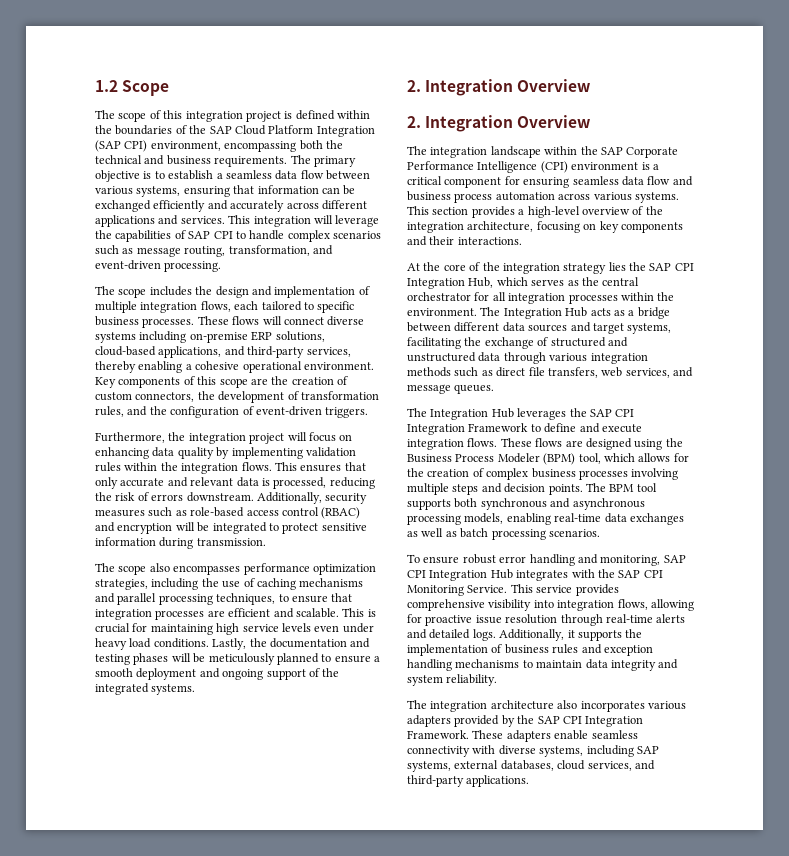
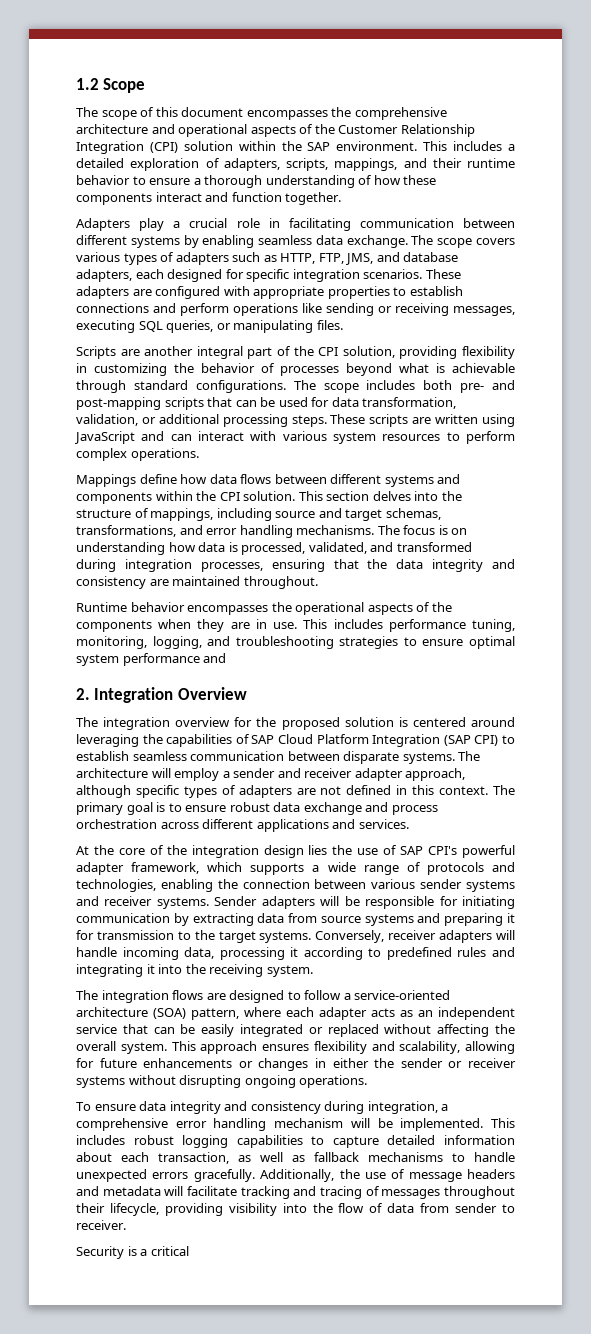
[185,110,370,122] [95,125,375,137] [95,140,343,152] [95,155,356,167] [95,170,370,182] [95,185,356,197] [95,200,367,212] [95,215,380,227] [95,230,381,242] [95,245,333,257] [95,260,222,272] [95,286,370,298] [95,301,355,313] [95,316,365,328] [95,331,325,343] [95,346,351,358] [95,361,374,373] [95,376,348,388] [95,391,379,403] [95,406,369,418] [95,432,353,444] [95,447,356,459] [95,462,366,474] [95,477,375,489] [95,492,368,504] [95,507,361,519] [95,522,367,534] [95,537,266,549] [95,563,376,575] [95,578,364,590] [95,593,353,605] [95,608,376,620] [95,623,374,635] [95,638,371,650] [95,653,380,665] [95,668,340,680] [95,683,196,695] [407,79,591,96] integration project is defined within the boundaries of the SAP Cloud Platform Integration (SAP CPI) environment, encompassing both the technical and business requirements. The primary objective is to establish a seamless data flow between various systems, ensuring that information can be exchanged efficiently and accurately across different applications and services. This integration will leverage the capabilities of SAP CPI to handle complex scenarios such as message routing, transformation, and event-driven processing. // The scope includes the design and implementation of multiple integration flows, each tailored to specific business processes. These flows will connect diverse systems including on-premise ERP solutions, cloud-based applications, and third-party services, thereby enabling a cohesive operational environment. Key components of this scope are the creation of custom connectors, the development of transformation rules, and the configuration of event-driven triggers. // Furthermore, the integration project will focus on enhancing data quality by implementing validation rules within the integration flows. This ensures that only accurate and relevant data is processed, reducing the risk of errors downstream. Additionally, security measures such as role-based access control (RBAC) and encryption will be integrated to protect sensitive information during transmission. // The scope also encompasses performance optimization strategies, including the use of caching mechanisms and parallel processing techniques, to ensure that integration processes are efficient and scalable. This is crucial for maintaining high service levels even under heavy load conditions. Lastly, the documentation and testing phases will be meticulously planned to ensure a smooth deployment and ongoing support of the integrated systems. // 2. Integration Overview -> [181,107,447,120] [76,124,475,137] [76,141,515,154] [76,158,515,171] [76,175,437,188] [76,192,342,205] [76,218,515,231] [76,235,515,248] [76,252,459,265] [76,269,461,282] [76,286,463,299] [76,303,515,316] [76,320,343,333] [76,346,515,359] [76,363,515,376] [76,380,515,393] [76,397,457,410] [76,414,516,427] [74,431,515,444] [76,448,199,461] [76,474,461,487] [76,491,462,504] [76,508,441,521] [76,525,468,538] [76,542,472,555] [76,559,515,572] [76,576,318,589] [76,602,452,615] [76,619,515,632] [76,636,515,649] [76,653,227,666] document encompasses the comprehensive architecture and operational aspects of the Customer Relationship Integration (CPI) solution within the SAP environment. This includes a detailed exploration of adapters, scripts, mappings, and their runtime behavior to ensure a thorough understanding of how these components interact and function together. // Adapters play a crucial role in facilitating communication between different systems by enabling seamless data exchange. The scope covers various types of adapters such as HTTP, FTP, JMS, and database adapters, each designed for specific integration scenarios. These adapters are configured with appropriate properties to establish connections and perform operations like sending or receiving messages, executing SQL queries, or manipulating files. // Scripts are another integral part of the CPI solution, providing flexibility in customizing the behavior of processes beyond what is achievable through standard configurations. The scope includes both pre- and post-mapping scripts that can be used for data transformation, validation, or additional processing steps. These scripts are written using JavaScript and can interact with various system resources to perform complex operations. // Mappings define how data flows between different systems and components within the CPI solution. This section delves into the structure of mappings, including source and target schemas, transformations, and error handling mechanisms. The focus is on understanding how data is processed, validated, and transformed during integration processes, ensuring that the data integrity and consistency are maintained throughout. // Runtime behavior encompasses the operational aspects of the components when they are in use. This includes performance tuning, monitoring, logging, and troubleshooting strategies to ensure optimal system performance and
[490,146,679,158] [407,161,659,173] [407,176,693,188] [407,191,679,203] [407,206,663,218] [407,221,683,233] [407,236,522,246] landscape within the SAP Corporate Performance Intelligence (CPI) environment is a critical component for ensuring seamless data flow and business process automation across various systems. This section provides a high-level overview of the integration architecture, focusing on key components and their interactions. -> [175,717,515,730] [76,734,515,747] [76,751,481,764] [76,768,466,781] [76,785,516,798] [76,802,438,815] [76,819,409,832] overview for the proposed solution is centered around leveraging the capabilities of SAP Cloud Platform Integration (SAP CPI) to establish seamless communication between disparate systems. The architecture will employ a sender and receiver adapter approach, although specific types of adapters are not defined in this context. The primary goal is to ensure robust data exchange and process orchestration across different applications and services.
[563,263,607,274] strategy -> [263,845,304,858] design
[649,263,694,271] [407,277,640,289] [407,292,675,304] [407,307,670,319] [407,322,672,334] [407,337,628,349] [407,352,648,364] [407,367,693,378] [407,384,495,394] [407,408,635,420] [407,423,642,435] [407,438,683,450] [407,453,689,465] [407,468,679,480] [407,483,657,495] [407,498,645,510] [407,513,684,525] [407,528,600,540] [407,554,686,566] [407,569,663,581] [407,584,619,596] [407,599,694,611] [407,614,686,626] [407,629,643,641] [407,644,653,656] [407,659,679,671] [407,674,498,686] [407,700,686,712] [407,715,644,727] [407,730,638,742] [407,745,659,757] [407,760,655,772] [407,775,530,787] SAP CPI Integration Hub, which serves as the central orchestrator for all integration processes within the environment. The Integration Hub acts as a bridge between different data sources and target systems, facilitating the exchange of structured and unstructured data through various integration methods such as direct file transfers, web services, and message queues. // The Integration Hub leverages the SAP CPI Integration Framework to define and execute integration flows. These flows are designed using the Business Process Modeler (BPM) tool, which allows for the creation of complex business processes involving multiple steps and decision points. The BPM tool supports both synchronous and asynchronous processing models, enabling real-time data exchanges as well as batch processing scenarios. // To ensure robust error handling and monitoring, SAP CPI Integration Hub integrates with the SAP CPI Monitoring Service. This service provides comprehensive visibility into integration flows, allowing for proactive issue resolution through real-time alerts and detailed logs. Additionally, it supports the implementation of business rules and exception handling mechanisms to maintain data integrity and system reliability. // The integration architecture also incorporates various adapters provided by the SAP CPI Integration Framework. These adapters enable seamless connectivity with diverse systems, including SAP systems, external databases, cloud services, and third-party applications. -> [357,845,515,858] [76,862,515,875] [76,879,515,892] [76,896,516,909] [76,913,515,926] [76,930,515,943] [76,947,515,960] [76,964,313,977] [76,990,451,1003] [76,1007,515,1020] [76,1024,515,1037] [76,1041,515,1054] [76,1058,516,1071] [76,1075,368,1088] [76,1101,449,1114] [76,1118,515,1131] [76,1135,515,1148] [76,1152,515,1164] [76,1169,515,1182] [76,1186,515,1199] [76,1203,516,1216] [76,1220,126,1230] [76,1246,189,1259] use of SAP CPI's powerful adapter framework, which supports a wide range of protocols and technologies, enabling the connection between various sender systems and receiver systems. Sender adapters will be responsible for initiating communication by extracting data from source systems and preparing it for transmission to the target systems. Conversely, receiver adapters will handle incoming data, processing it according to predefined rules and integrating it into the receiving system. // The integration flows are designed to follow a service-oriented architecture (SOA) pattern, where each adapter acts as an independent service that can be easily integrated or replaced without affecting the overall system. This approach ensures flexibility and scalability, allowing for future enhancements or changes in either the sender or receiver systems without disrupting ongoing operations. // To ensure data integrity and consistency during integration, a comprehensive error handling mechanism will be implemented. This includes robust logging capabilities to capture detailed information about each transaction, as well as fallback mechanisms to handle unexpected errors gracefully. Additionally, the use of message headers and metadata will facilitate tracking and tracing of messages throughout their lifecycle, providing visibility into the flow of data from sender to receiver. // Security is a critical

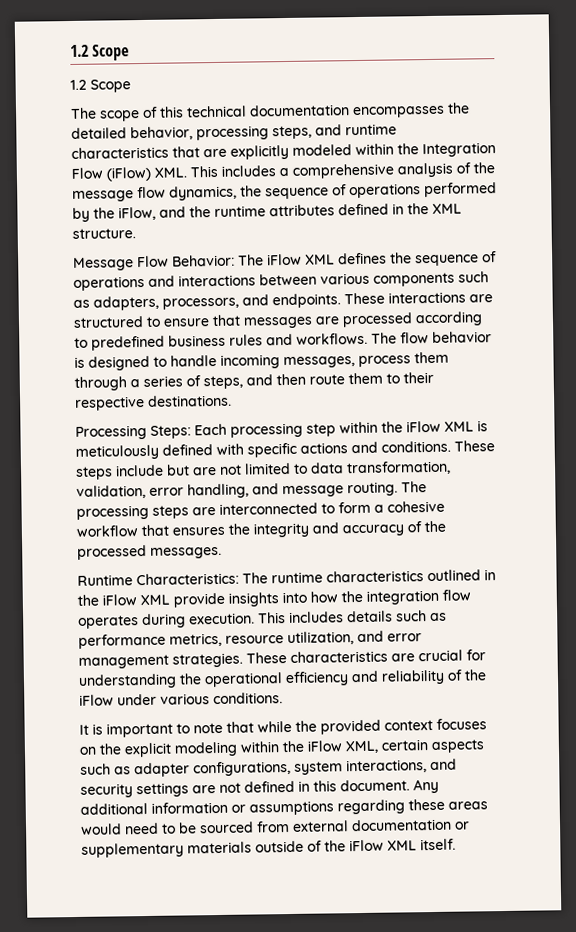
[76,78,146,93] 1.2 Scope -> [70,44,130,61] [70,79,131,93] 1.2 Scope // 1.2 Scope
[181,107,447,120] [76,124,475,137] [76,141,515,154] [76,158,515,171] [76,175,437,188] [76,192,342,205] [76,218,515,231] [76,235,515,248] [76,252,459,265] [76,269,461,282] [76,286,463,299] [76,303,515,316] [76,320,343,333] [76,346,515,359] [76,363,515,376] [76,380,515,393] [76,397,457,410] [76,414,516,427] [74,431,515,444] [76,448,199,461] [76,474,461,487] [76,491,462,504] [76,508,441,521] [76,525,468,538] [76,542,472,555] [76,559,515,572] [76,576,318,589] [76,602,452,615] [76,619,515,632] [76,636,515,649] [76,653,227,666] [76,687,247,703] [76,717,515,730] [76,734,515,747] [76,751,481,764] [76,768,466,781] [76,785,292,798] document encompasses the comprehensive architecture and operational aspects of the Customer Relationship Integration (CPI) solution within the SAP environment. This includes a detailed exploration of adapters, scripts, mappings, and their runtime behavior to ensure a thorough understanding of how these components interact and function together. // Adapters play a crucial role in facilitating communication between different systems by enabling seamless data exchange. The scope covers various types of adapters such as HTTP, FTP, JMS, and database adapters, each designed for specific integration scenarios. These adapters are configured with appropriate properties to establish connections and perform operations like sending or receiving messages, executing SQL queries, or manipulating files. // Scripts are another integral part of the CPI solution, providing flexibility in customizing the behavior of processes beyond what is achievable through standard configurations. The scope includes both pre- and post-mapping scripts that can be used for data transformation, validation, or additional processing steps. These scripts are written using JavaScript and can interact with various system resources to perform complex operations. // Mappings define how data flows between different systems and components within the CPI solution. This section delves into the structure of mappings, including source and target schemas, transformations, and error handling mechanisms. The focus is on understanding how data is processed, validated, and transformed during integration processes, ensuring that the data integrity and consistency are maintained throughout. // Runtime behavior encompasses the operational aspects of the components when they are in use. This includes performance tuning, monitoring, logging, and troubleshooting strategies to ensure optimal system performance and // 2. Integration Overview // The integration overview for the proposed solution is centered around leveraging the capabilities of SAP Cloud Platform Integration (SAP CPI) to establish seamless communication between disparate systems. The architecture will employ a sender and receiver adapter approach, although specific types of adapters -> [186,102,470,119] [71,123,397,141] [71,142,496,160] [71,162,495,182] [72,182,497,202] [72,203,462,222] [72,228,136,239] [73,251,497,271] [73,271,489,291] [73,291,493,311] [73,311,483,329] [74,331,492,351] [74,351,449,371] [74,371,434,391] [75,394,232,411] [75,420,488,440] [75,440,495,460] [75,460,451,480] [76,481,427,499] [76,500,445,520] [76,520,446,538] [77,544,222,560] [77,569,496,586] [77,589,471,608] [78,610,447,629] [78,630,422,649] [78,649,486,669] [78,669,487,689] [79,692,283,706] [79,718,487,738] [79,739,485,758] [80,758,457,778] [80,782,189,798] technical documentation encompasses the detailed behavior, processing steps, and runtime characteristics that are explicitly modeled within the Integration Flow (iFlow) XML. This includes a comprehensive analysis of the message flow dynamics, the sequence of operations performed by the iFlow, and the runtime attributes defined in the XML structure. // Message Flow Behavior: The iFlow XML defines the sequence of operations and interactions between various components such as adapters, processors, and endpoints. These interactions are structured to ensure that messages are processed according to predefined business rules and workflows. The flow behavior is designed to handle incoming messages, process them through a series of steps, and then route them to their respective destinations. // Processing Steps: Each processing step within the iFlow XML is meticulously defined with specific actions and conditions. These steps include but are not limited to data transformation, validation, error handling, and message routing. The processing steps are interconnected to form a cohesive workflow that ensures the integrity and accuracy of the processed messages. // Runtime Characteristics: The runtime characteristics outlined in the iFlow XML provide insights into how the integration flow operates during execution. This includes details such as performance metrics, resource utilization, and error management strategies. These characteristics are crucial for understanding the operational efficiency and reliability of the iFlow under various conditions. // It is important to note that while the provided context focuses on the explicit modeling within the iFlow XML, certain aspects such as adapter configurations, system interactions, and security settings
[439,785,516,795] [76,802,438,815] [76,819,409,832] [76,845,515,858] [76,862,515,875] [76,879,515,892] [76,896,516,909] [76,913,515,926] [76,930,515,943] [76,947,515,960] [76,964,313,977] [76,990,451,1003] [76,1007,515,1020] [76,1024,515,1037] [76,1041,515,1054] [76,1058,516,1071] [76,1075,368,1088] [76,1101,449,1114] [76,1118,515,1131] [76,1135,515,1148] [76,1152,515,1164] [76,1169,515,1182] [76,1186,515,1199] [76,1203,516,1216] [76,1220,126,1230] [76,1246,189,1259] context. The primary goal is to ensure robust data exchange and process orchestration across different applications and services. // At the core of the integration design lies the use of SAP CPI's powerful adapter framework, which supports a wide range of protocols and technologies, enabling the connection between various sender systems and receiver systems. Sender adapters will be responsible for initiating communication by extracting data from source systems and preparing it for transmission to the target systems. Conversely, receiver adapters will handle incoming data, processing it according to predefined rules and integrating it into the receiving system. // The integration flows are designed to follow a service-oriented architecture (SOA) pattern, where each adapter acts as an independent service that can be easily integrated or replaced without affecting the overall system. This approach ensures flexibility and scalability, allowing for future enhancements or changes in either the sender or receiver systems without disrupting ongoing operations. // To ensure data integrity and consistency during integration, a comprehensive error handling mechanism will be implemented. This includes robust logging capabilities to capture detailed information about each transaction, as well as fallback mechanisms to handle unexpected errors gracefully. Additionally, the use of message headers and metadata will facilitate tracking and tracing of messages throughout their lifecycle, providing visibility into the flow of data from sender to receiver. // Security is a critical -> [340,778,439,794] [80,798,488,816] [80,818,470,835] [81,838,456,858] document. Any additional information or assumptions regarding these areas would need to be sourced from external documentation or supplementary materials outside of the iFlow XML itself.

